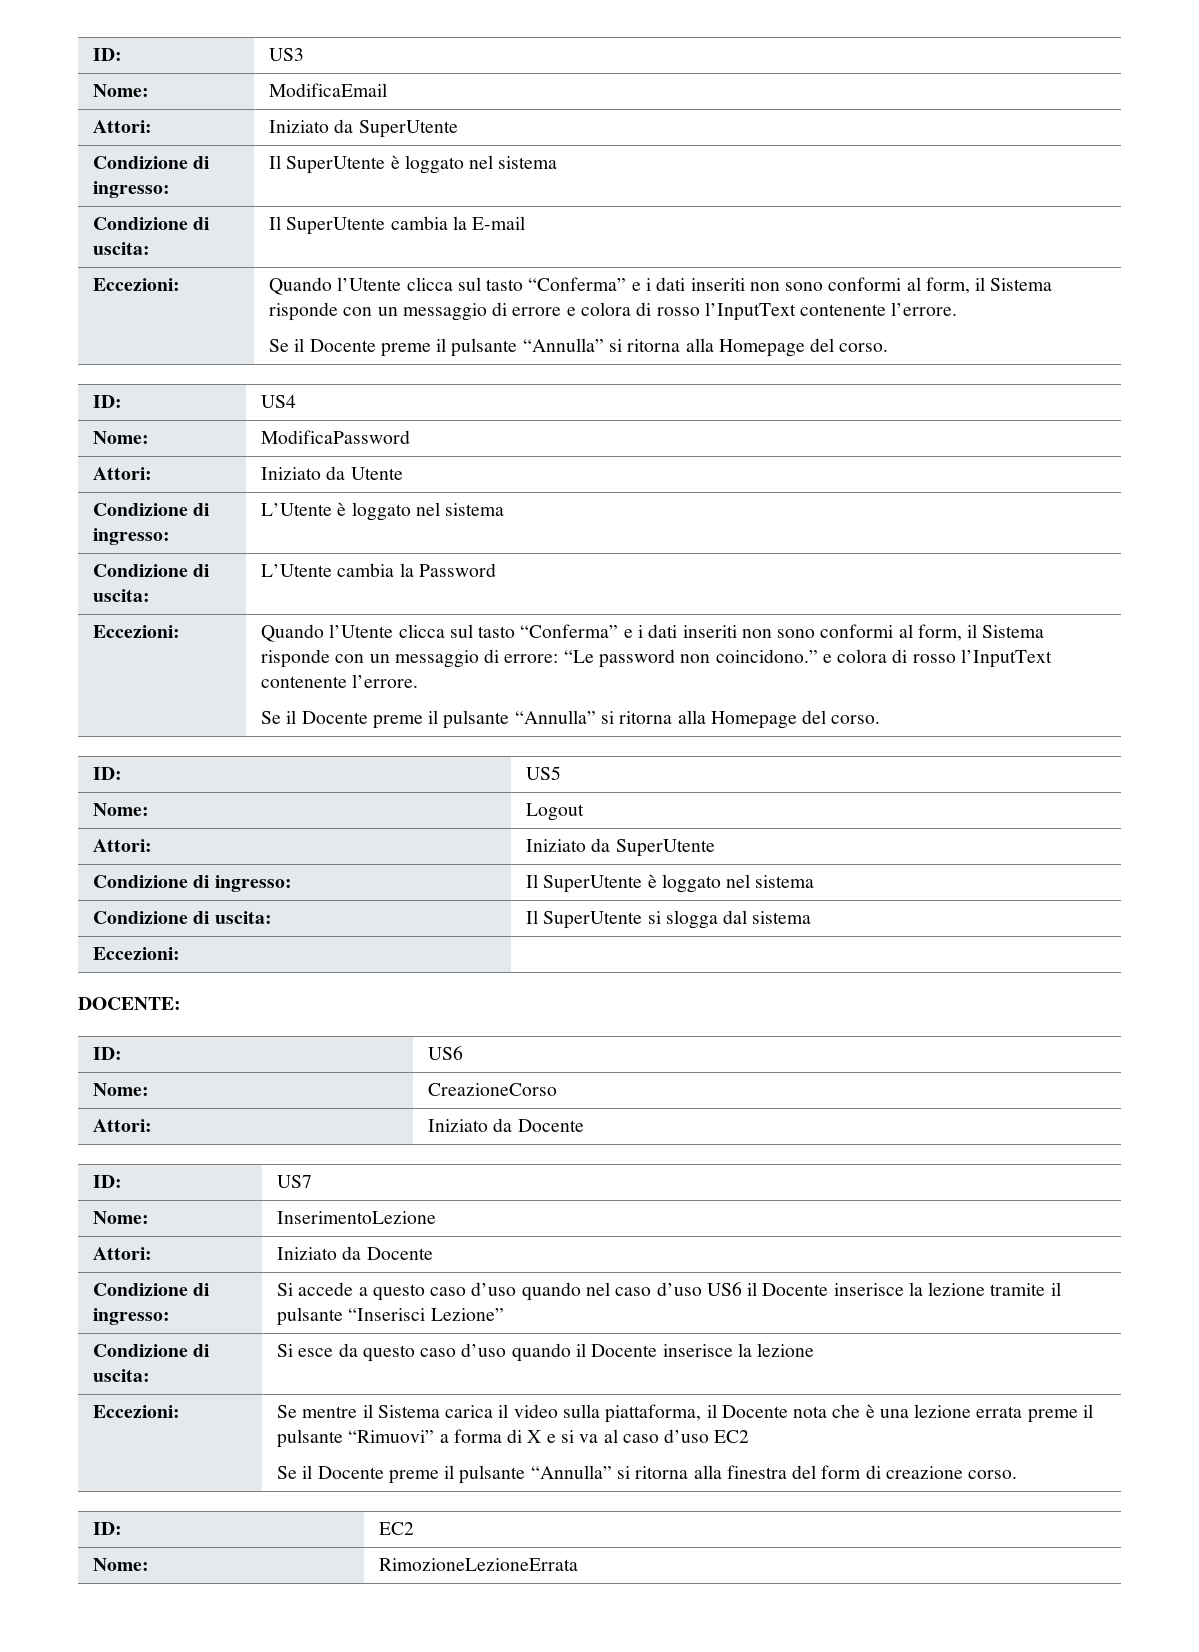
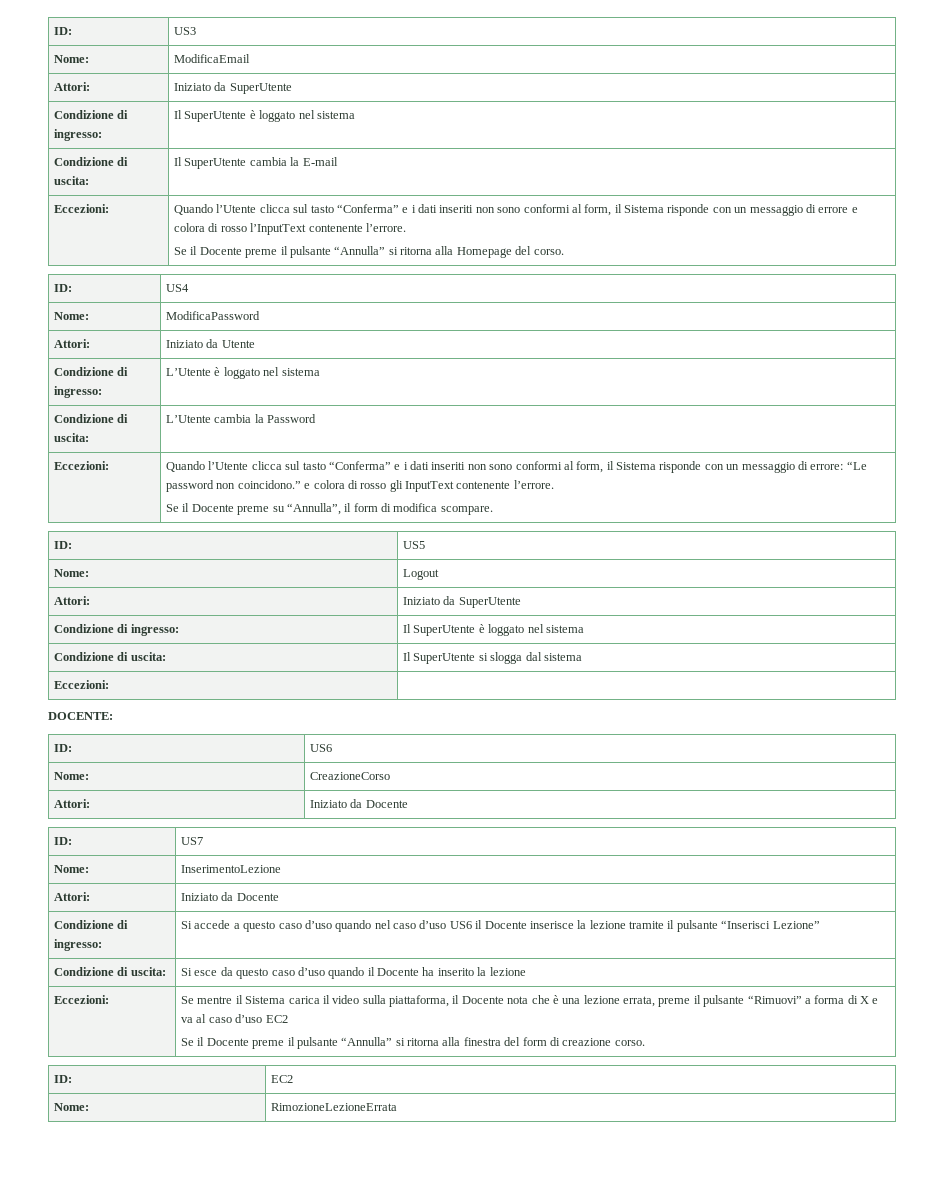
[960,649,1052,668] [261,674,419,688] [261,710,881,729] l’InputText contenente l’errore. // Se il Docente preme il pulsante “Annulla” si ritorna alla Homepage del corso. -> [389,480,554,492] [166,503,493,515] gli InputText contenente l’errore. // Se il Docente preme su “Annulla”, il form di modifica scompare.
[662,1344,733,1357] inserisce -> [422,967,474,976] ha inserito
[976,1406,1023,1418] errata -> [623,996,656,1007] errata,
[560,1430,574,1443] si -> (879, 1001) none

